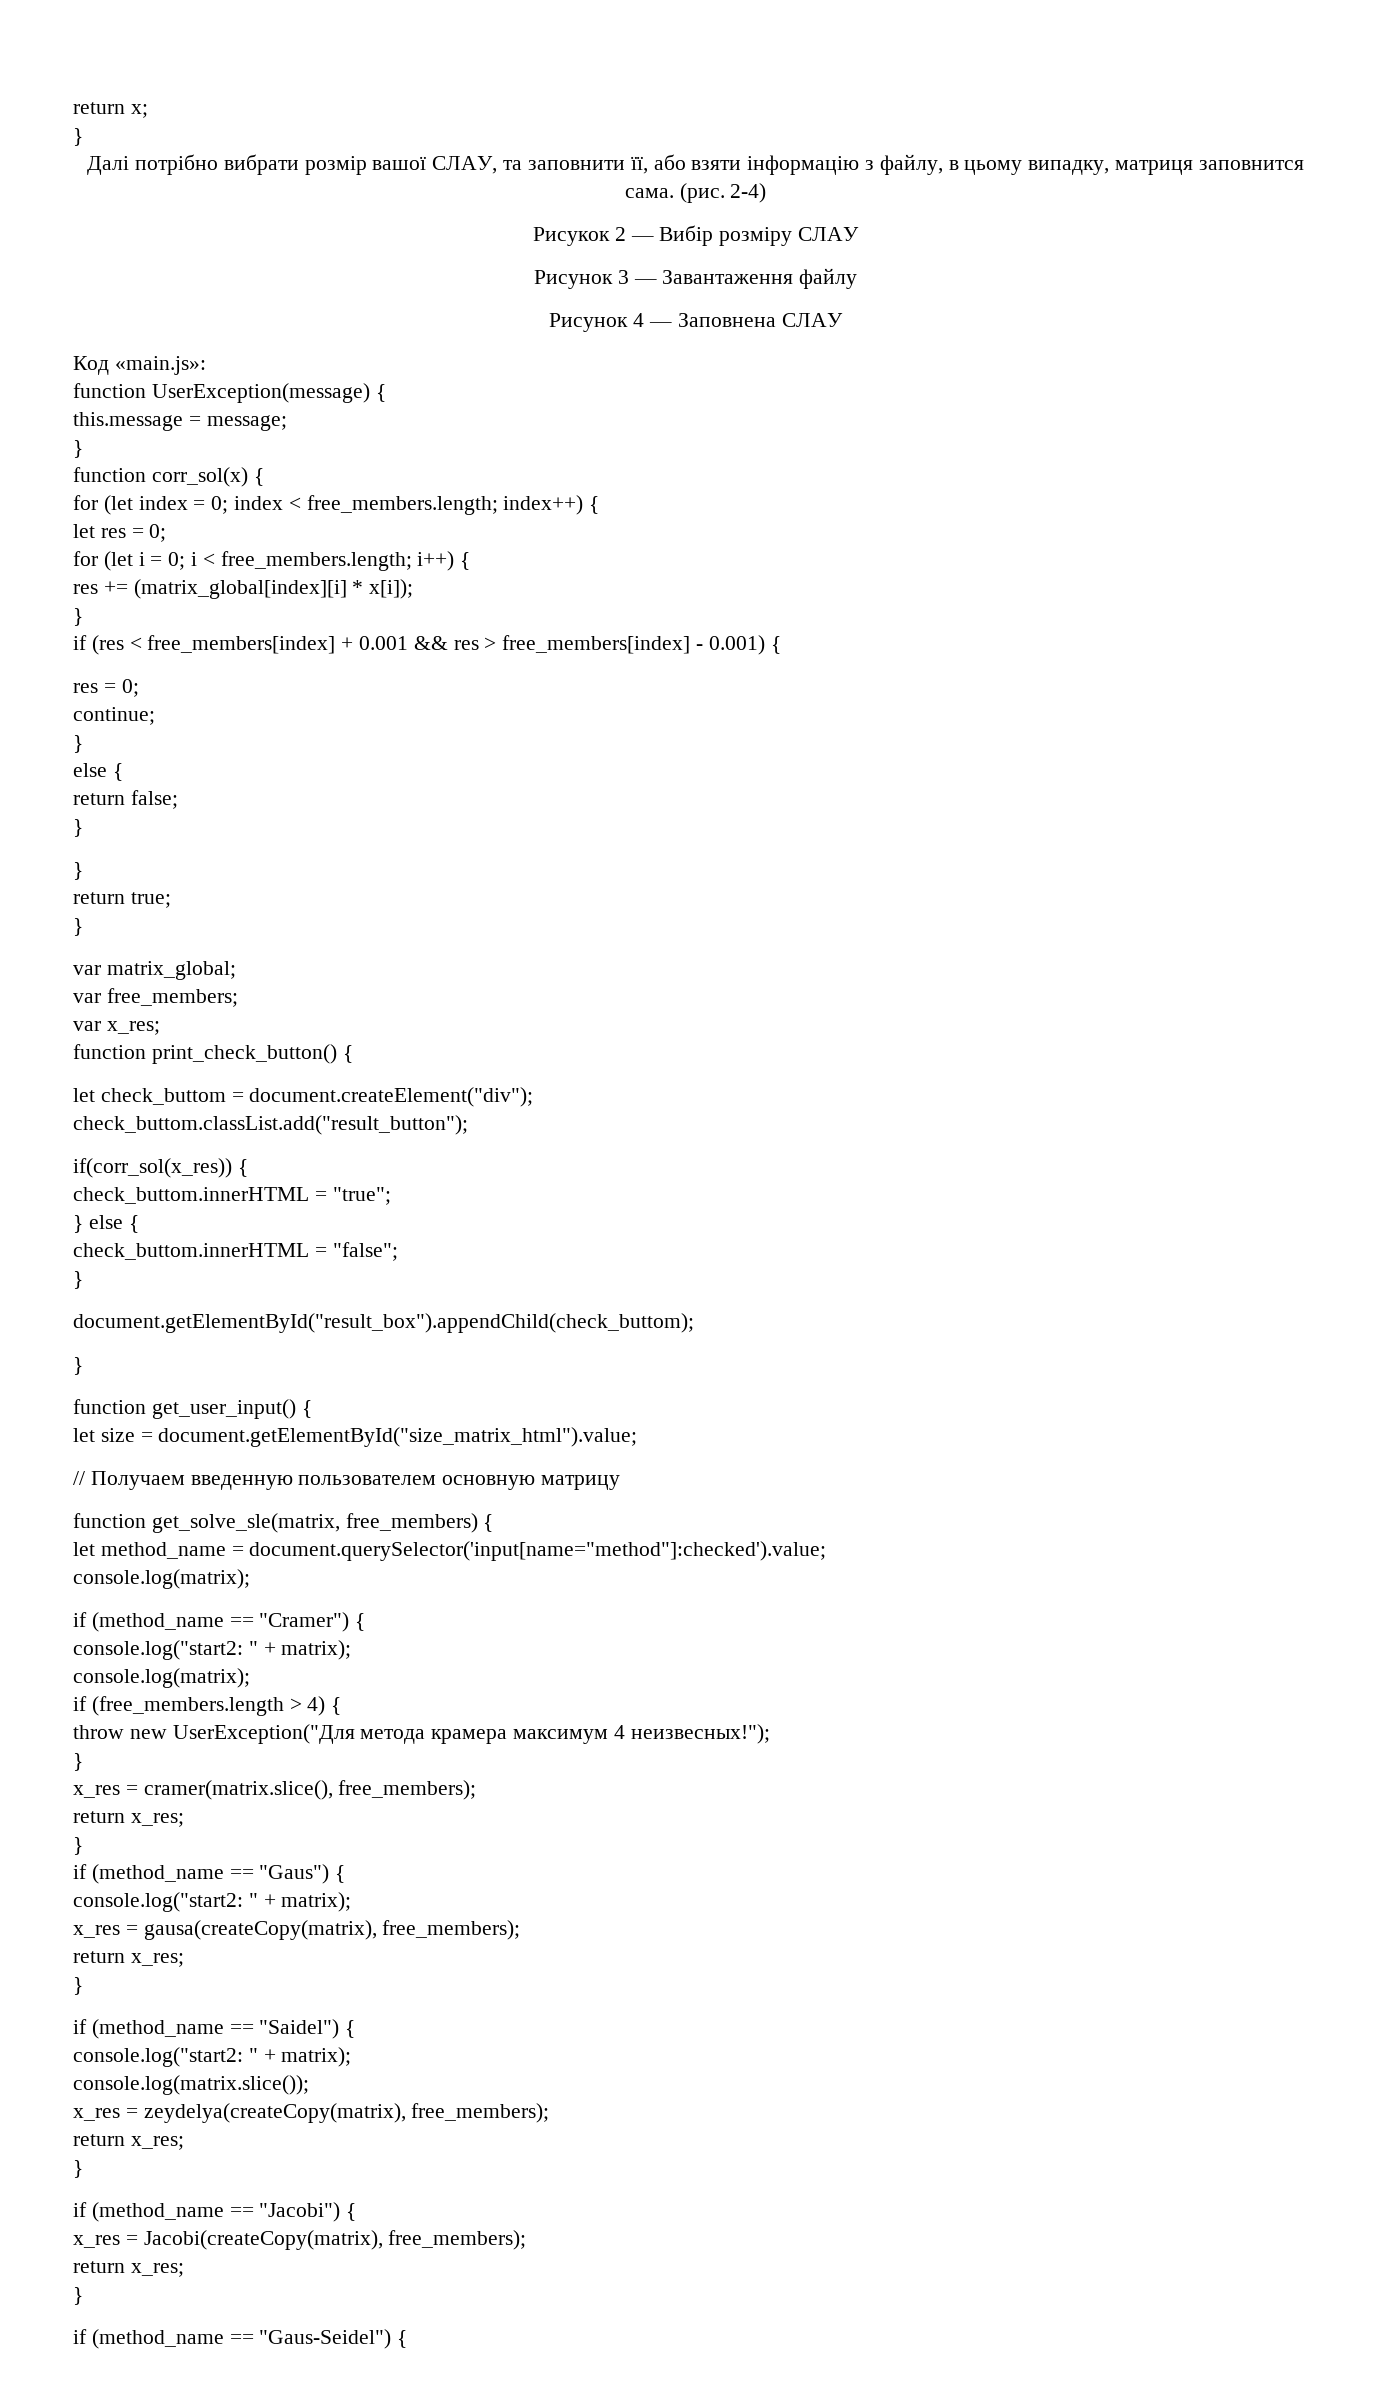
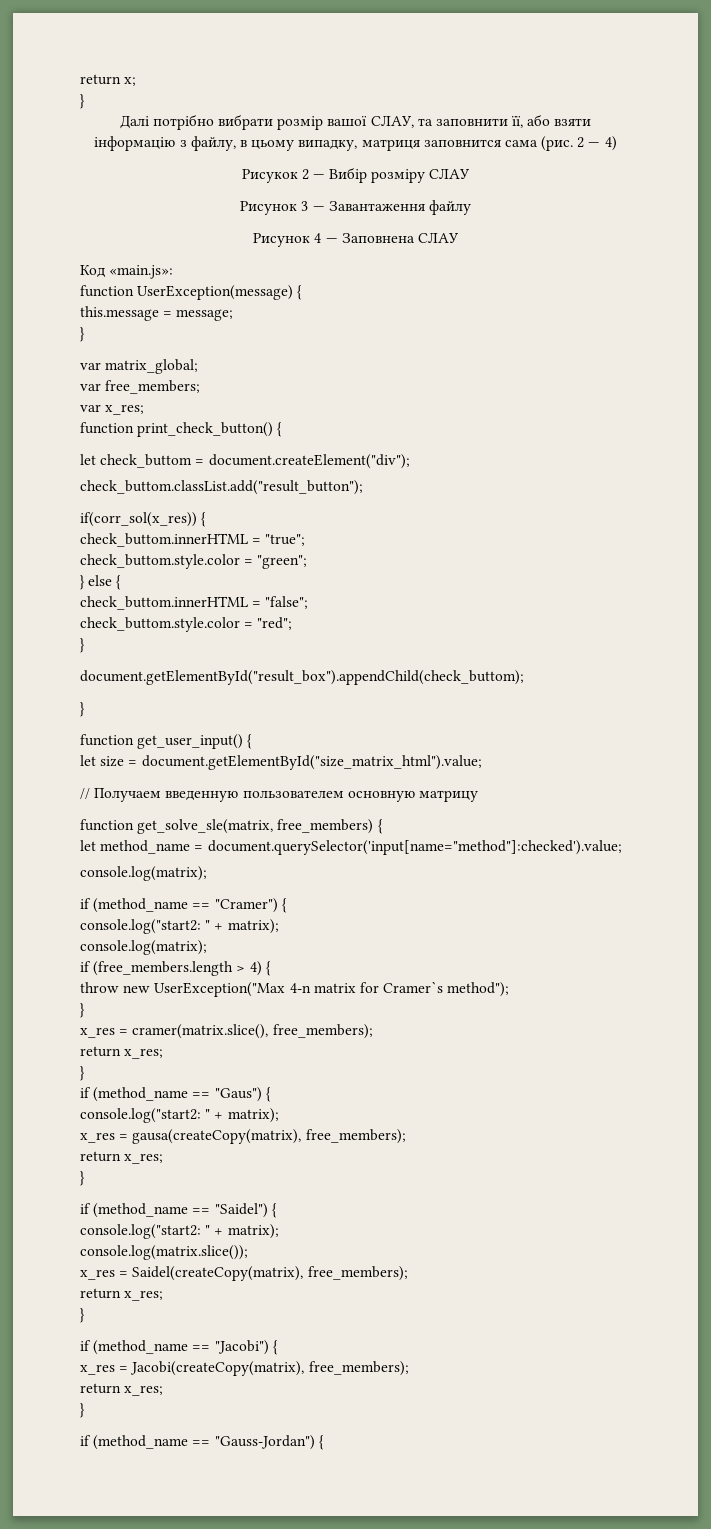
[624,183,767,203] сама. (рис. 2-4) -> [504,136,617,151] сама (рис. 2 — 4)
[73,467,264,487] [73,495,600,515] [73,524,167,542] [73,551,471,571] [73,579,414,599] [73,608,83,626] [73,635,781,655] [73,679,139,697] [73,707,155,725] [73,735,83,753] [73,763,123,781] [73,790,178,809] [73,819,83,837] [73,862,83,880] [73,892,171,908] [73,918,83,936] // function corr_sol(x) { // for (let index = 0; index < free_members.length; index++) { // let res = 0; // for (let i = 0; i < free_members.length; i++) { // res += (matrix_global[index][i] * x[i]); // } // if (res < free_members[index] + 0.001 && res > free_members[index] - 0.001) { // res = 0; // continue; // } // else { // return false; // } // } // return true; // } -> (85, 334) none
(391, 1196) none -> [80,554,308,569] // check_buttom.style.color = "green";
(398, 1251) none -> [80,617,293,632] // check_buttom.style.color = "red";
[172,1724,770,1744] UserException("Для метода крамера максимум 4 неизвесных!"); -> [154,981,510,997] UserException("Max 4-n matrix for Cramer`s method");
[143,2103,406,2123] zeydelya(createCopy(matrix), -> [132,1266,304,1281] Saidel(createCopy(matrix),
[259,2329,392,2349] "Gaus-Seidel") -> [214,1435,315,1450] "Gauss-Jordan")

